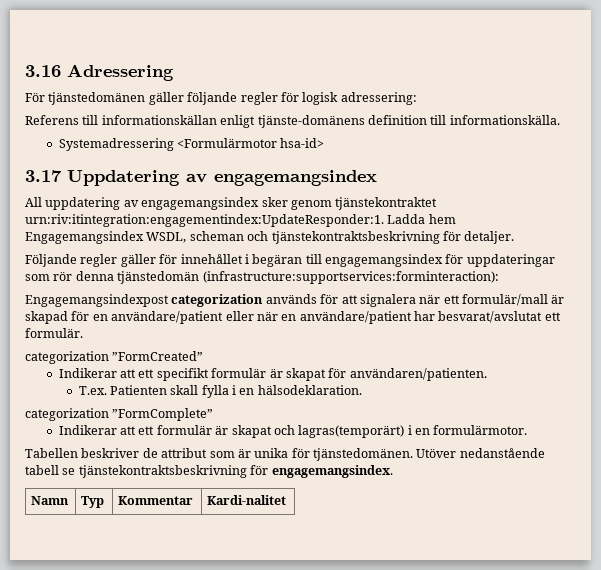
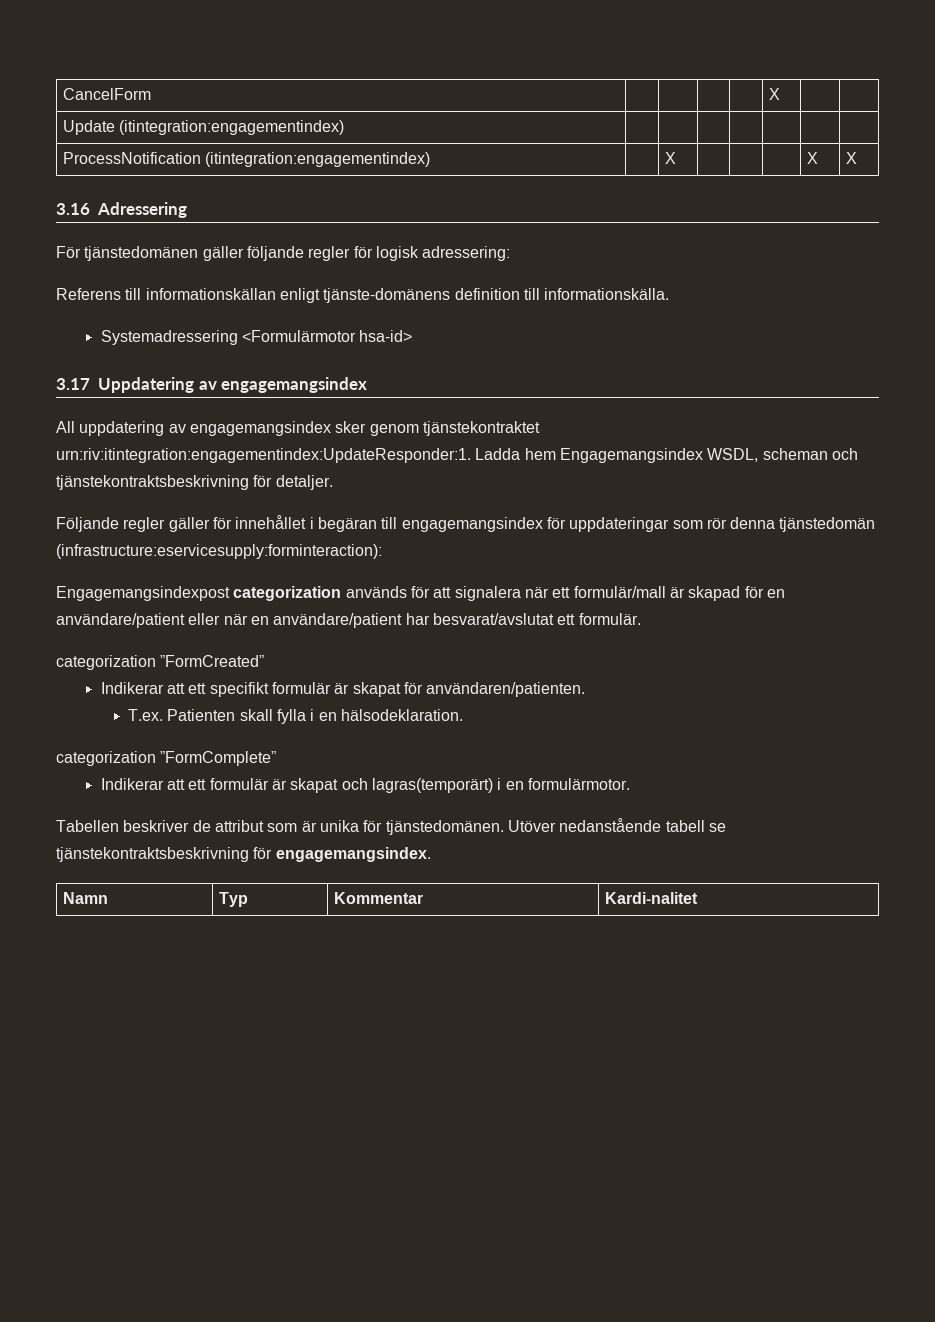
(25, 71) none -> [62,88,151,100] [768,88,780,100] [62,120,345,135] [62,152,431,167] [664,152,676,164] [806,152,818,164] [845,152,857,164] CancelForm | | | | | X | | // Update (itintegration:engagementindex) | | | | | | | // ProcessNotification (itintegration:engagementindex) | | X | | | | X | X //
[202,271,499,284] (infrastructure:supportservices:forminteraction): -> [56,544,382,559] (infrastructure:eservicesupply:forminteraction):

